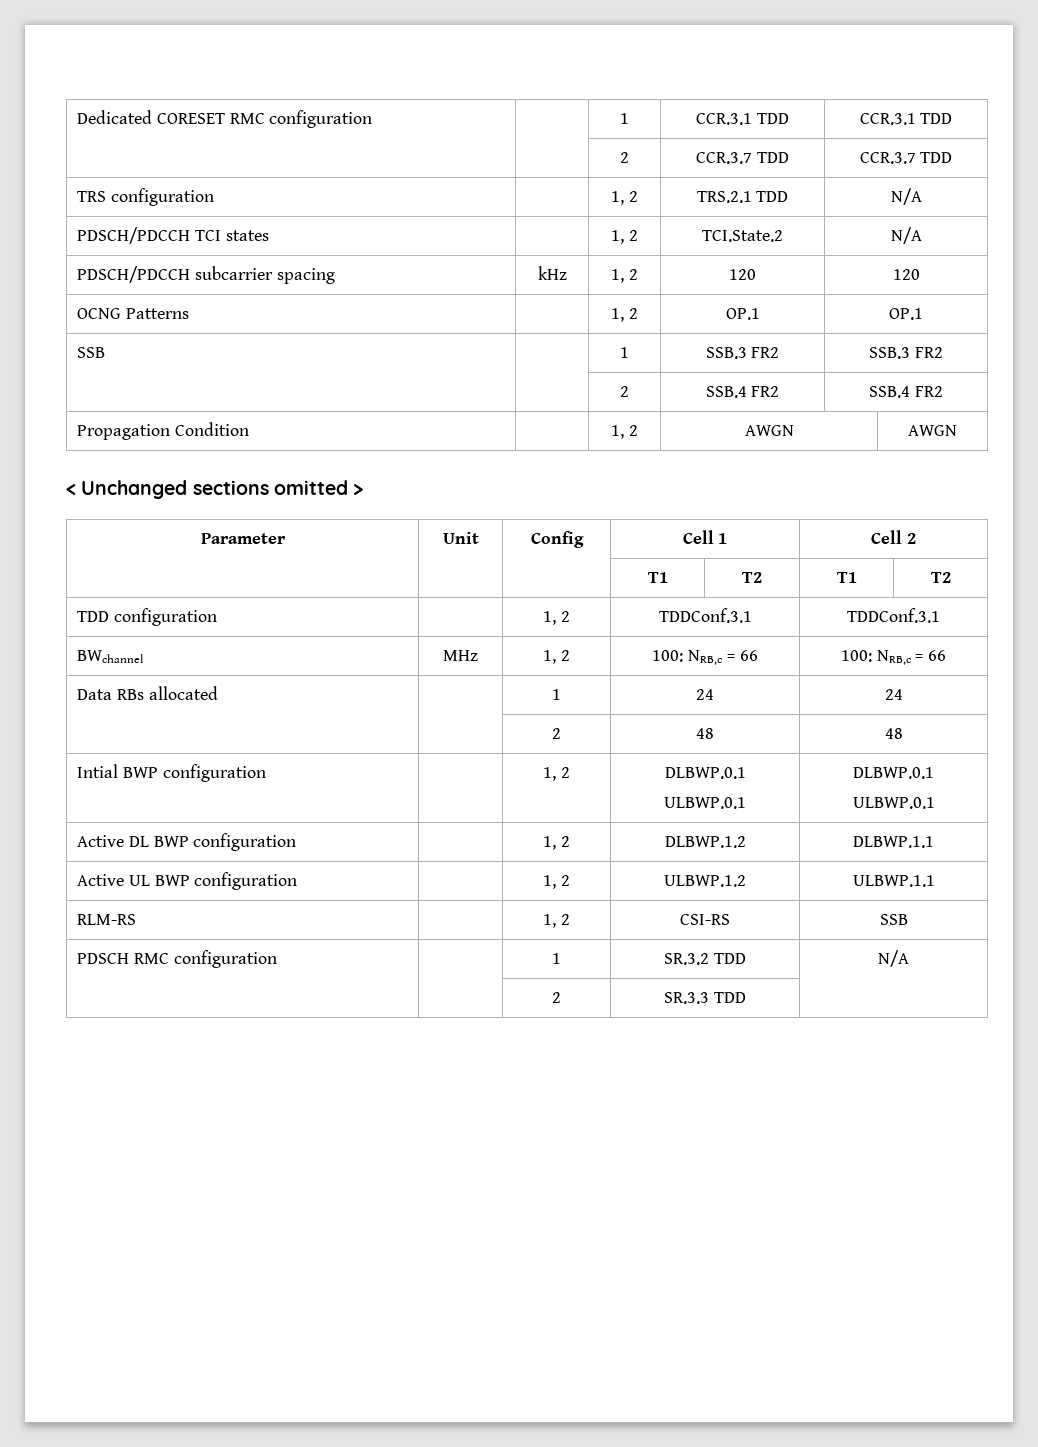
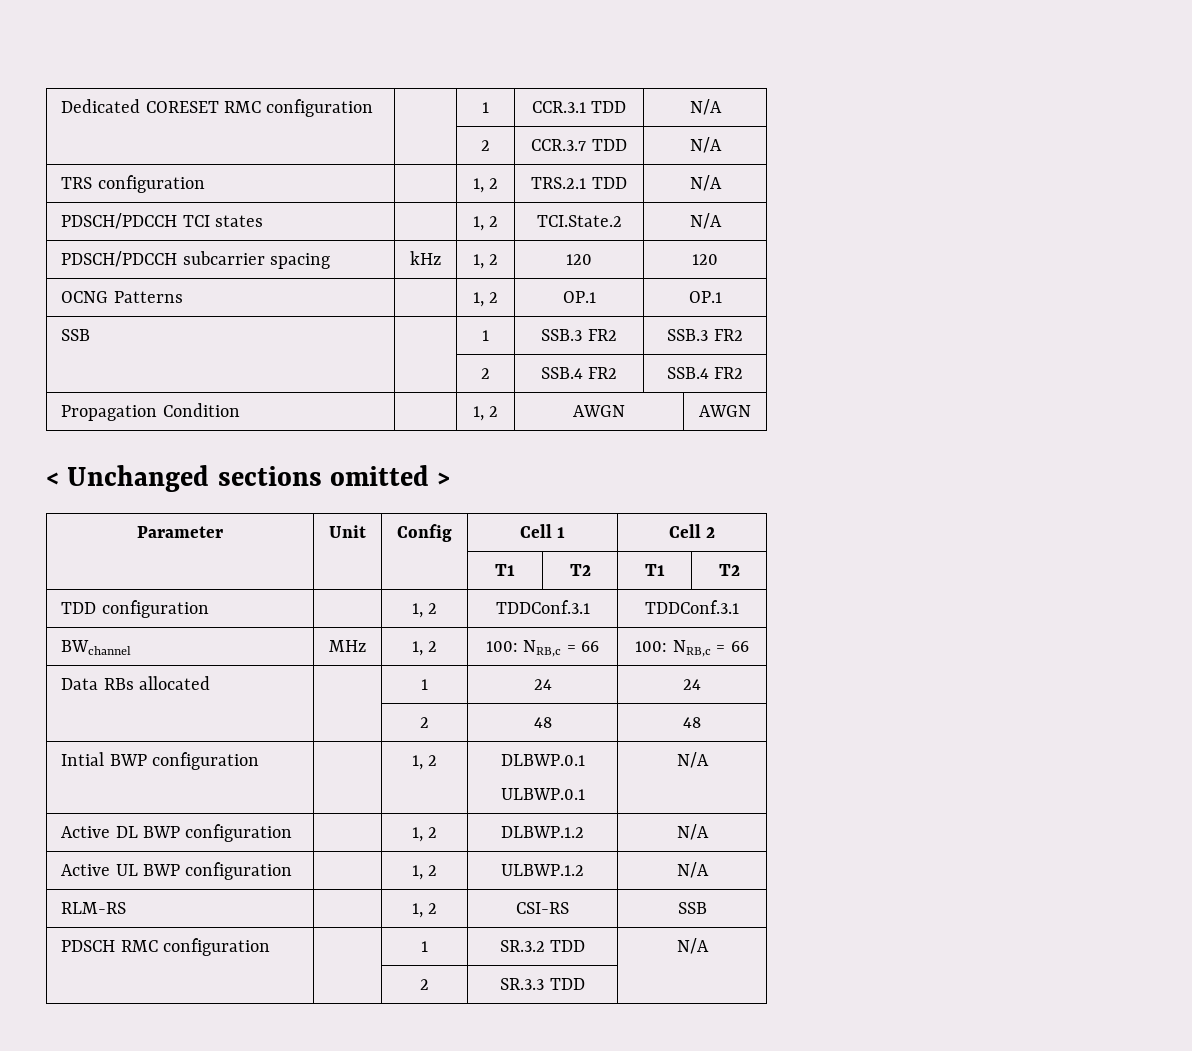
[859,113,953,125] CCR.3.1 TDD -> [689,99,722,115] N/A
[859,152,953,164] CCR.3.7 TDD -> [689,137,722,153] N/A
[852,767,934,779] [852,797,935,809] DLBWP.0.1 // ULBWP.0.1 -> [676,752,709,768] N/A
[852,836,934,848] DLBWP.1.1 -> [676,824,709,840] N/A
[852,875,935,887] ULBWP.1.1 -> [676,862,709,878] N/A

